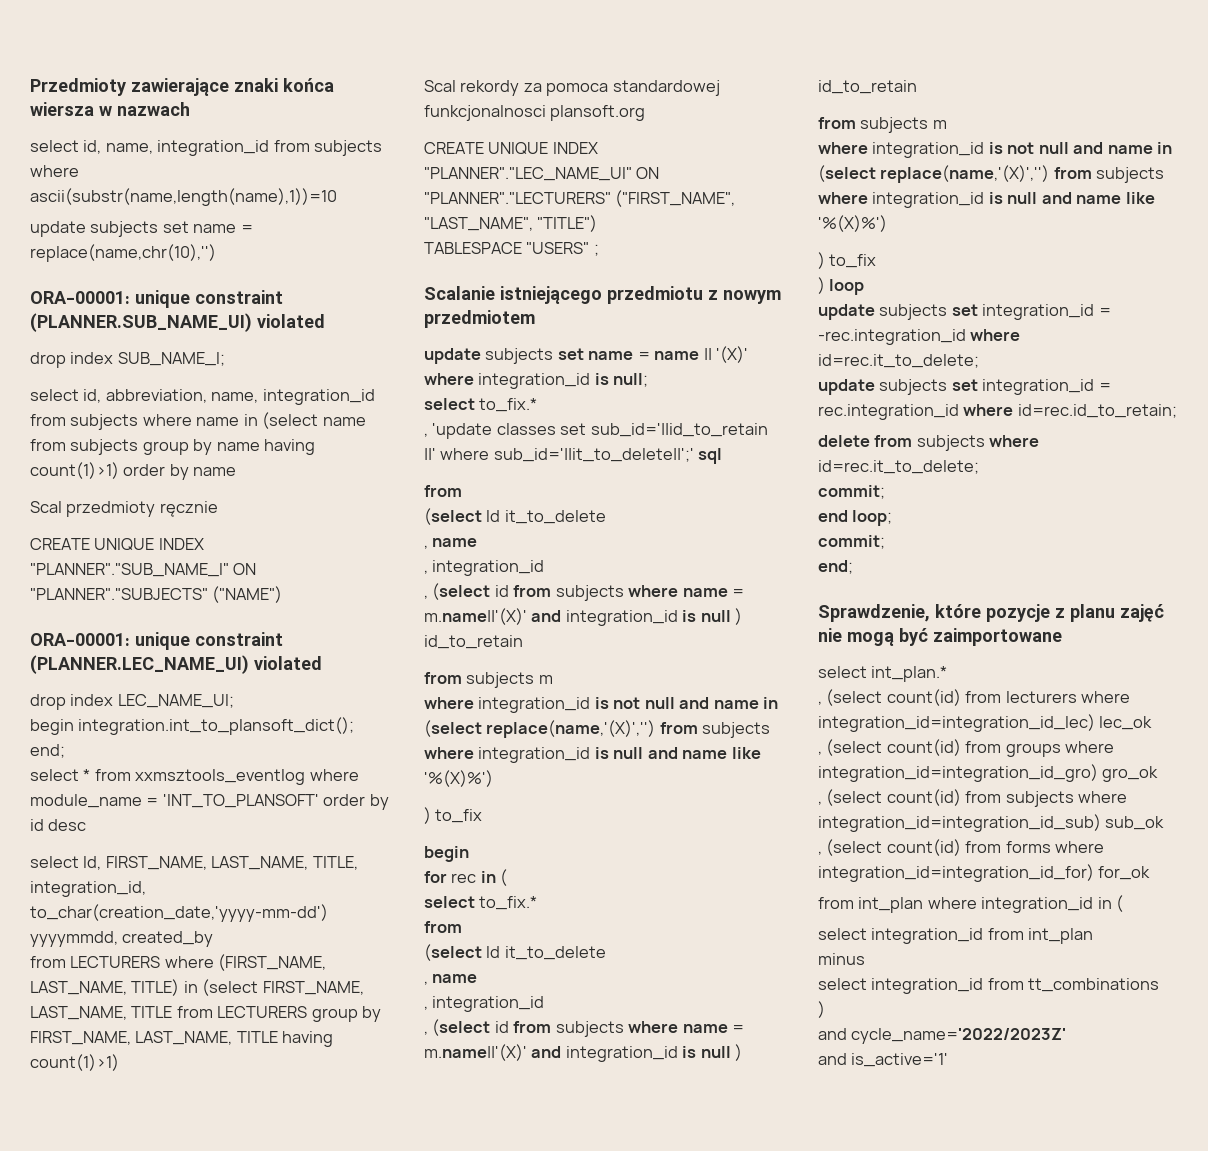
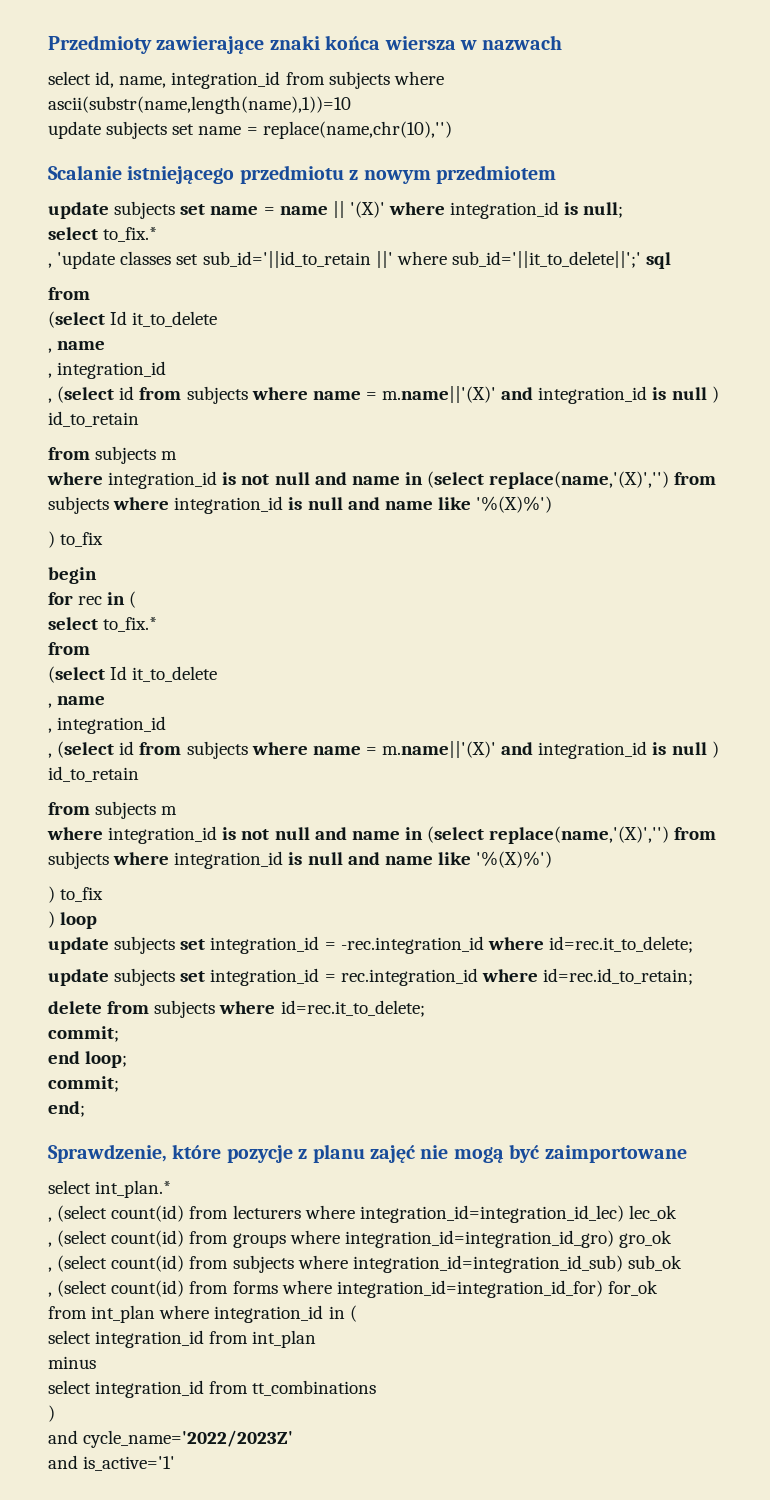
[30,290,283,308] [30,313,325,332] [30,352,225,368] [30,389,375,405] [30,412,366,430] [30,439,316,455] [30,462,237,480] [30,501,218,517] [30,538,204,550] [30,563,257,577] [30,586,283,603] [30,632,283,650] [30,655,322,674] [30,694,234,710] [30,717,355,735] [30,744,65,758] [30,769,359,785] [30,794,389,810] [30,819,87,831] [30,856,358,870] [30,881,146,897] [30,904,328,922] [30,931,214,947] [30,954,327,971] [30,979,364,996] [30,1006,382,1022] [30,1031,334,1047] [30,1054,119,1071] [424,80,720,96] [424,105,646,121] [424,142,598,154] [424,167,660,181] [424,190,736,207] [424,215,598,232] [424,242,599,256] // ORA-00001: unique constraint (PLANNER.SUB_NAME_UI) violated // drop index SUB_NAME_I; // select id, abbreviation, name, integration_id from subjects where name in (select name from subjects group by name having count(1)>1) order by name // Scal przedmioty ręcznie // CREATE UNIQUE INDEX "PLANNER"."SUB_NAME_I" ON "PLANNER"."SUBJECTS" ("NAME") // ORA-00001: unique constraint (PLANNER.LEC_NAME_UI) violated // drop index LEC_NAME_UI; // begin integration.int_to_plansoft_dict(); end; // select * from xxmsztools_eventlog where module_name = 'INT_TO_PLANSOFT' order by id desc // select Id, FIRST_NAME, LAST_NAME, TITLE, integration_id, to_char(creation_date,'yyyy-mm-dd') yyyymmdd, created_by // from LECTURERS where (FIRST_NAME, LAST_NAME, TITLE) in (select FIRST_NAME, LAST_NAME, TITLE from LECTURERS group by FIRST_NAME, LAST_NAME, TITLE having count(1)>1) // Scal rekordy za pomoca standardowej funkcjonalnosci plansoft.org // CREATE UNIQUE INDEX "PLANNER"."LEC_NAME_UI" ON "PLANNER"."LECTURERS" ("FIRST_NAME", "LAST_NAME", "TITLE") // TABLESPACE "USERS" ; -> (452, 130) none

